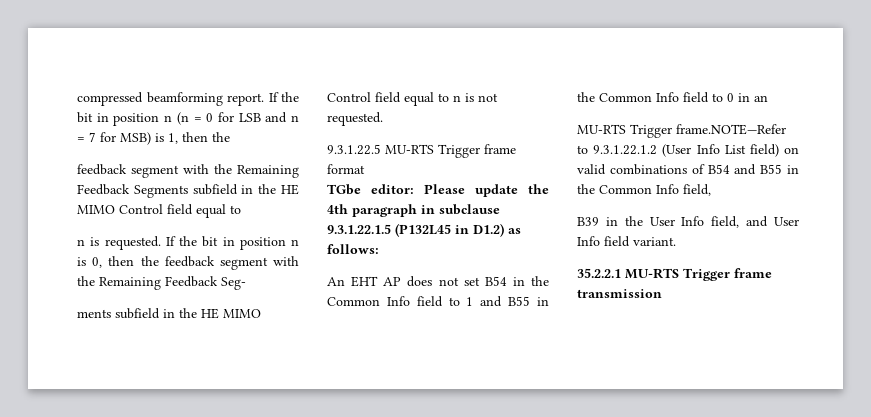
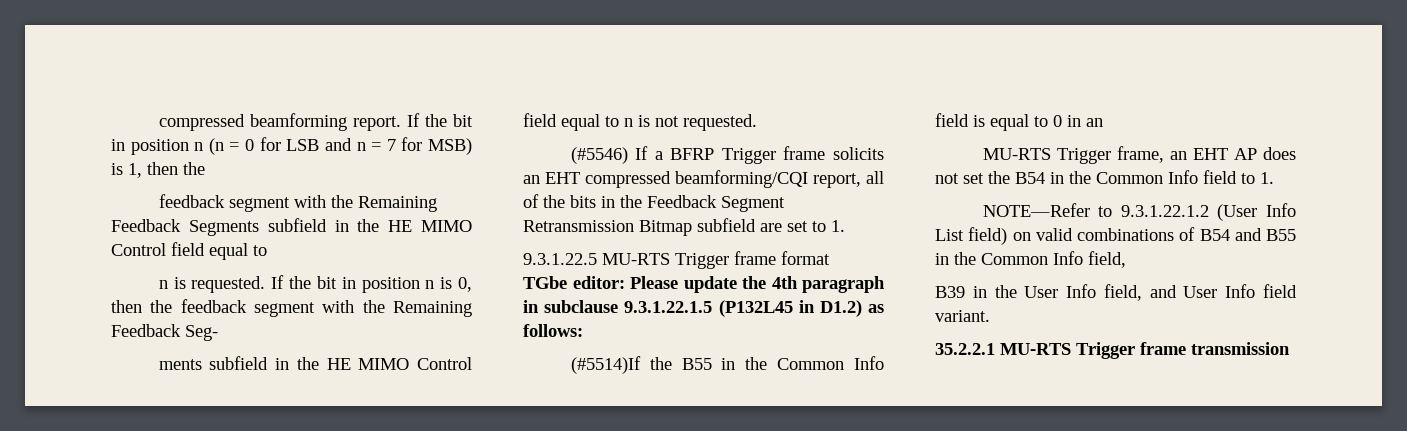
(383, 119) none -> [570,146,884,164] [523,170,884,188] [523,194,785,212] [523,218,845,236] // (#5546) If a BFRP Trigger frame solicits an EHT compressed beamforming/CQI report, all of the bits in the Feedback Segment Retransmission Bitmap subfield are set to 1.
[327,277,345,286] An -> [570,356,884,374] [935,113,1103,131] [982,146,1187,164] (#5514)If the B55 in the Common Info field is equal to 0 in an // MU-RTS Trigger frame, an
(480, 281) none -> [988,171,1010,184] the
[466,296,549,307] [577,92,768,103] [577,124,786,138] 1 and B55 in the Common Info field to 0 in an // MU-RTS Trigger frame.NOTE—Refer -> [1260,172,1274,184] [982,203,1090,217] 1. // NOTE—Refer

